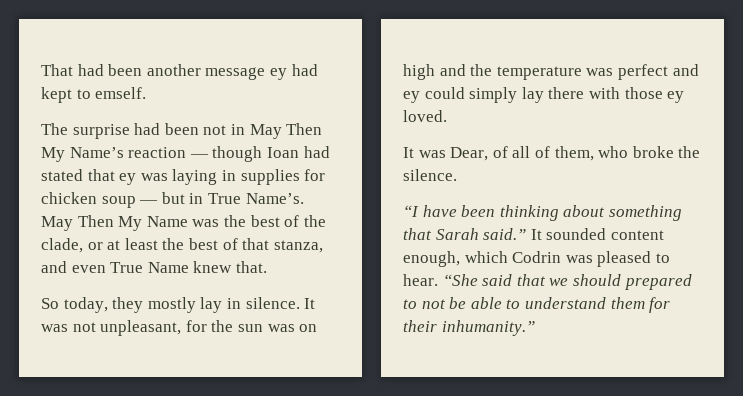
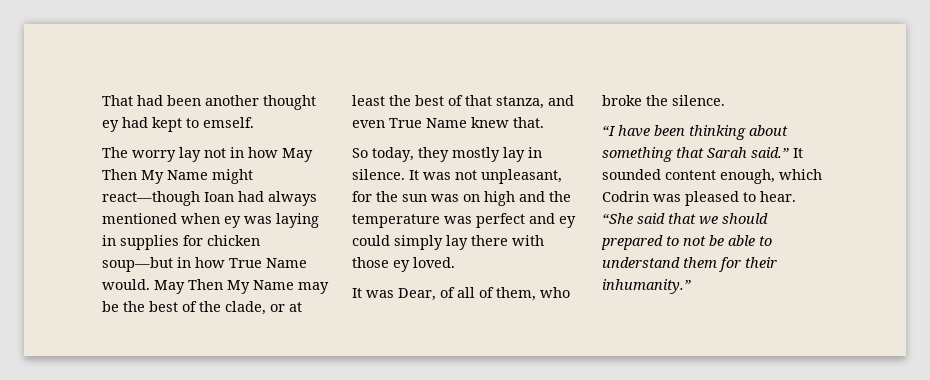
[205,67,266,80] message -> [263,95,316,110] thought
[72,123,199,139] surprise had been -> [132,147,201,162] worry lay
[249,123,323,139] [41,146,330,162] [41,169,115,181] May Then My Name’s reaction — though Ioan had stated that -> [248,147,313,162] [102,169,253,184] [102,191,317,206] [102,213,220,224] how May Then My Name might react—though Ioan had always mentioned when
[101,192,304,208] [41,215,220,231] soup — but in True Name’s. May Then My Name was -> [102,257,307,272] [102,279,329,294] [102,301,119,312] soup—but in how True Name would. May Then My Name may be

